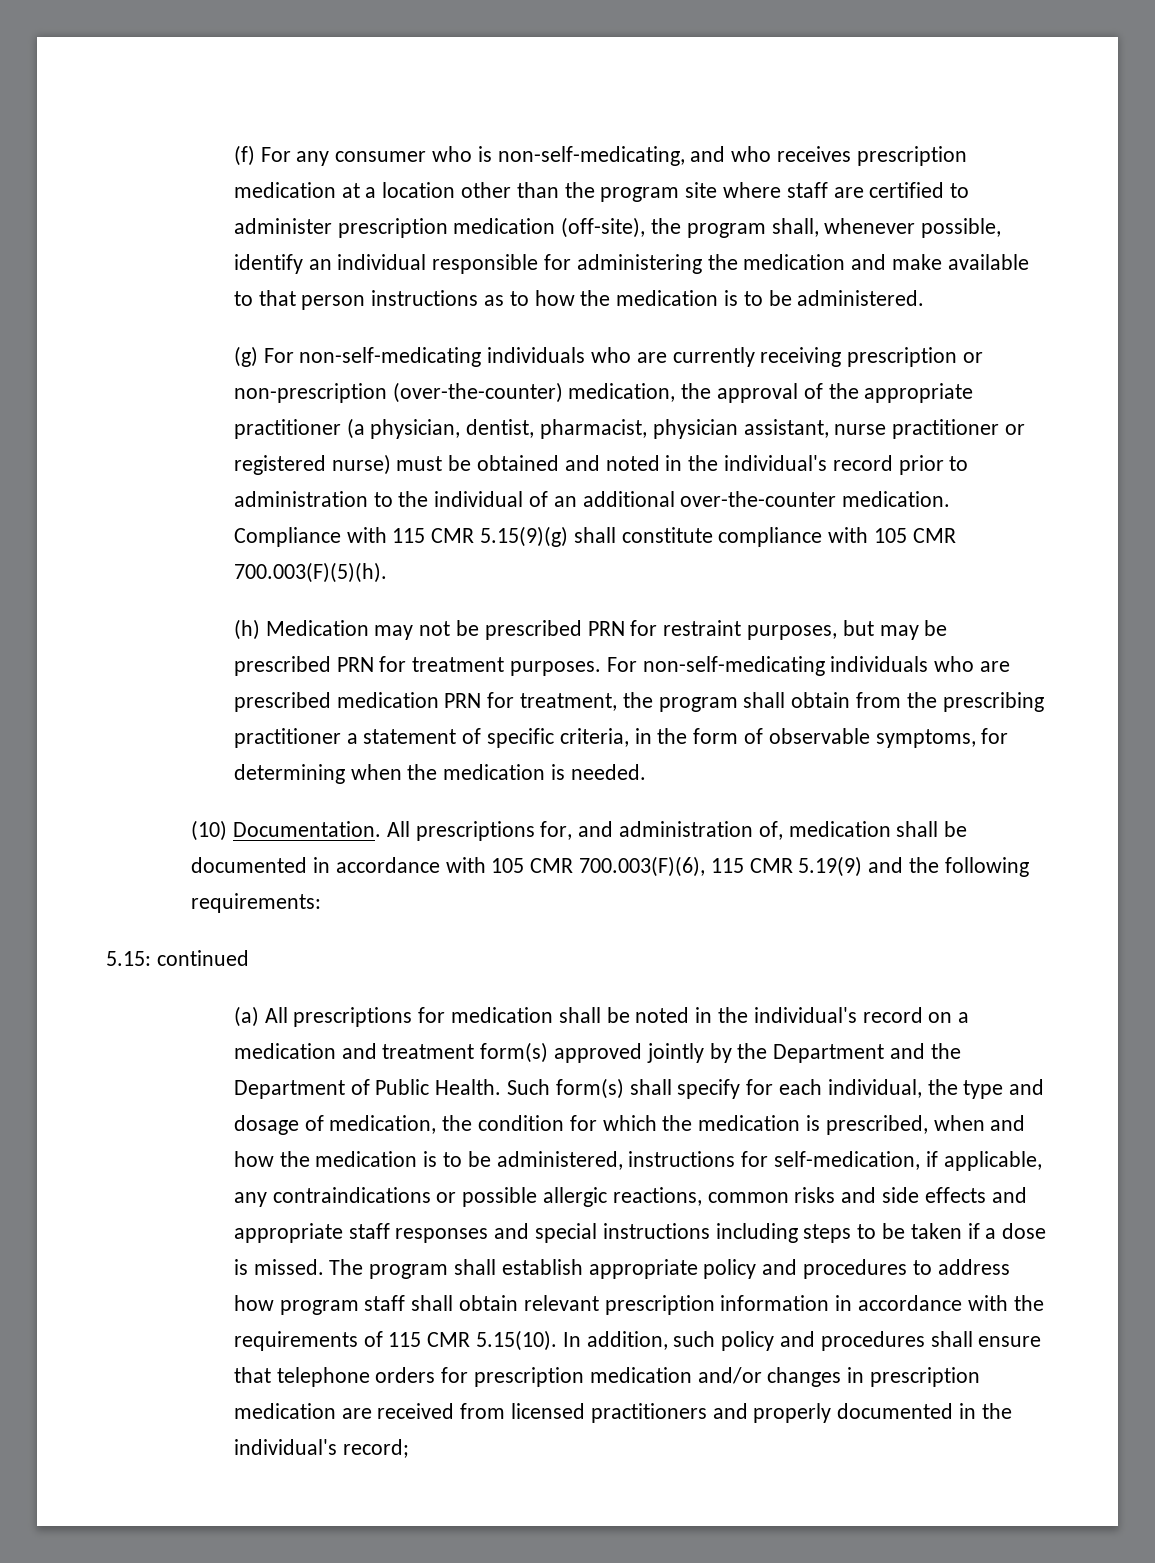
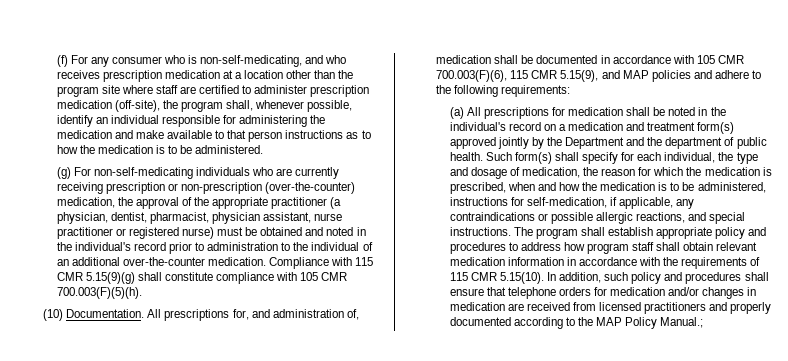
[233,619,948,640] [233,656,1010,676] [233,692,1044,712] [233,728,1009,748] [233,764,646,784] // (h) Medication may not be prescribed PRN for restraint purposes, but may be prescribed PRN for treatment purposes. For non-self-medicating individuals who are prescribed medication PRN for treatment, the program shall obtain from the prescribing practitioner a statement of specific criteria, in the form of observable symptoms, for determining when the medication is needed. -> (142, 293) none
[798,856,904,877] 5.19(9) and -> [560,70,762,82] 5.15(9), and MAP policies and adhere to
[106,950,249,966] // 5.15: continued -> (571, 91) none
[233,1079,502,1099] Department of Public Health. -> [665,137,767,149] [449,152,483,161] department of public health.
[477,1115,564,1131] condition -> [601,168,636,176] reason
[707,1187,1027,1203] [233,1223,1047,1243] [233,1259,324,1275] common risks and side effects and appropriate staff responses and special instructions including steps to be taken if a dose is missed. -> [688,212,746,224] [449,227,511,236] and special instructions.
[604,1295,715,1315] prescription -> [449,257,505,266] medication
[473,1367,584,1387] prescription -> (608, 291) none
[869,1367,980,1387] prescription -> (757, 291) none
[958,1403,1012,1419] [233,1439,409,1458] in the individual's record; -> [513,317,704,329] according to the MAP Policy Manual.;

